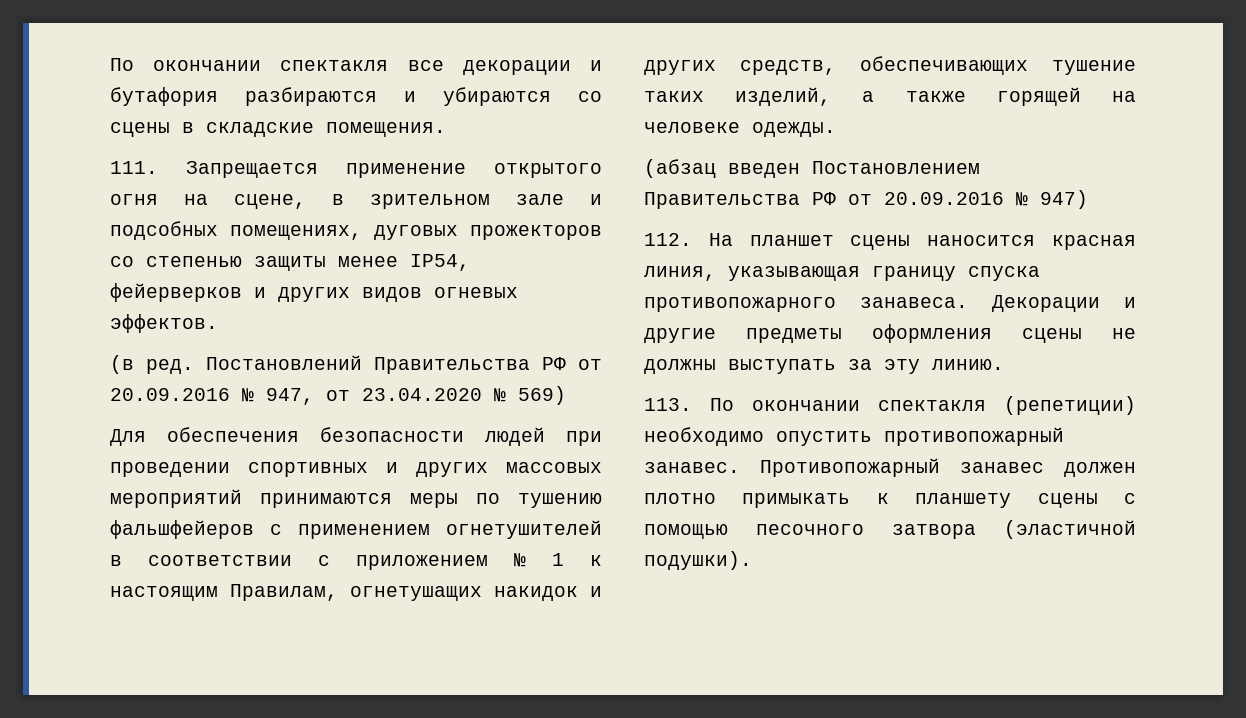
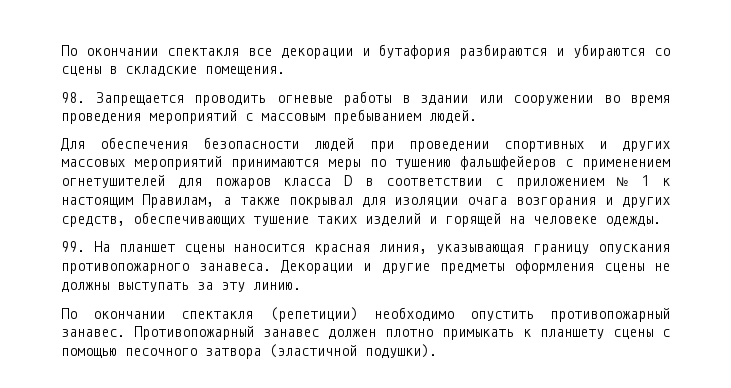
[110,161,602,178] [110,194,602,209] [110,221,602,240] [110,254,470,271] [110,283,518,302] [110,314,218,333] [110,355,602,374] [110,386,566,405] 111. Запрещается применение открытого огня на сцене, в зрительном зале и подсобных помещениях, дуговых прожекторов со степенью защиты менее IP54, фейерверков и других видов огневых эффектов. // (в ред. Постановлений Правительства РФ от 20.09.2016 № 947, от 23.04.2020 № 569) -> [61,91,670,106] [61,109,477,124] 98. Запрещается проводить огневые работы в здании или сооружении во время проведения мероприятий с массовым пребыванием людей.
(602, 529) none -> [177,175,353,189] для пожаров класса D
[350,586,578,601] огнетушащих накидок -> [222,197,597,208] а также покрывал для изоляции очага возгорания
[735,87,966,106] изделий, а также -> [365,213,437,226] изделий и
[644,159,980,178] [644,190,1088,209] [644,233,692,246] (абзац введен Постановлением Правительства РФ от 20.09.2016 № 947) // 112. -> [61,241,85,252] 99.
[968,266,1040,281] спуска -> [598,244,670,254] опускания
[644,398,692,411] 113. -> (301, 286) none

